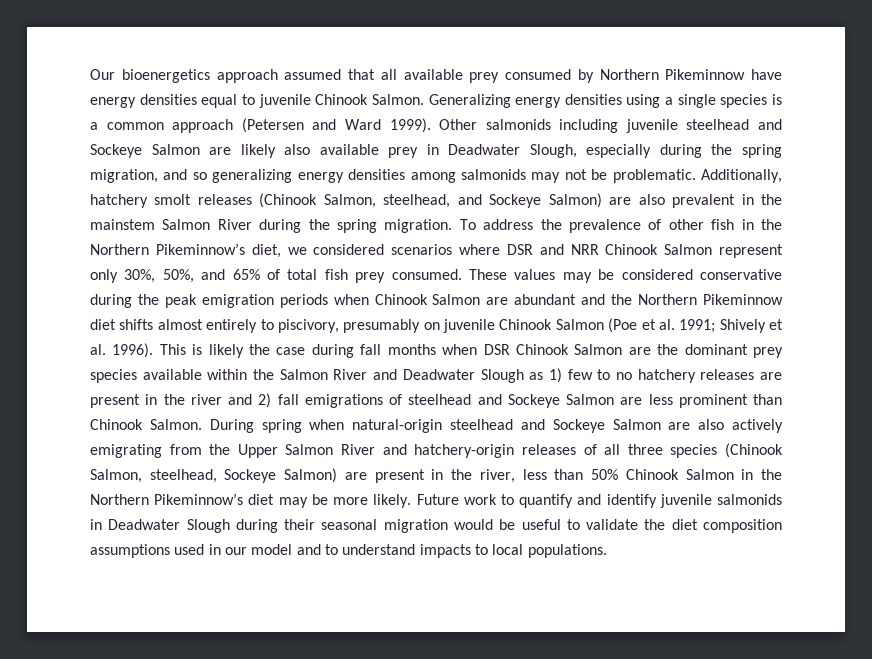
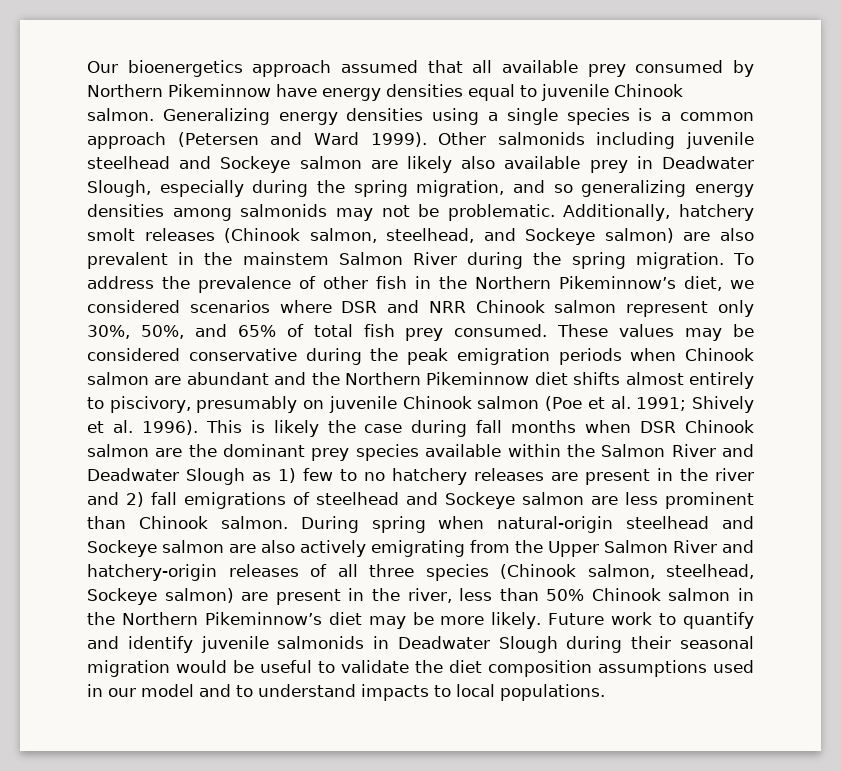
[371,94,424,105] Salmon. -> [87,108,154,121] salmon.
[151,144,200,155] Salmon -> [299,156,362,169] salmon
[323,194,376,208] Salmon, -> [309,228,377,243] salmon,
[548,193,602,208] Salmon) -> [604,228,674,243] salmon)
[664,244,713,255] Salmon -> [554,300,617,313] salmon
[432,294,481,305] Salmon -> [87,372,149,385] salmon
[555,319,604,330] Salmon -> [477,396,540,409] salmon
[574,344,623,355] Salmon -> [87,444,149,457] salmon
[566,394,614,405] Salmon -> [522,492,584,505] salmon
[149,419,202,430] Salmon. -> [220,516,288,529] salmon.
[612,419,661,430] Salmon -> [162,540,224,553] salmon
[90,469,142,483] Salmon, -> [587,564,655,579] salmon,
[284,468,338,483] Salmon) -> [164,588,234,603] salmon)
[685,469,734,480] Salmon -> [668,588,731,601] salmon

